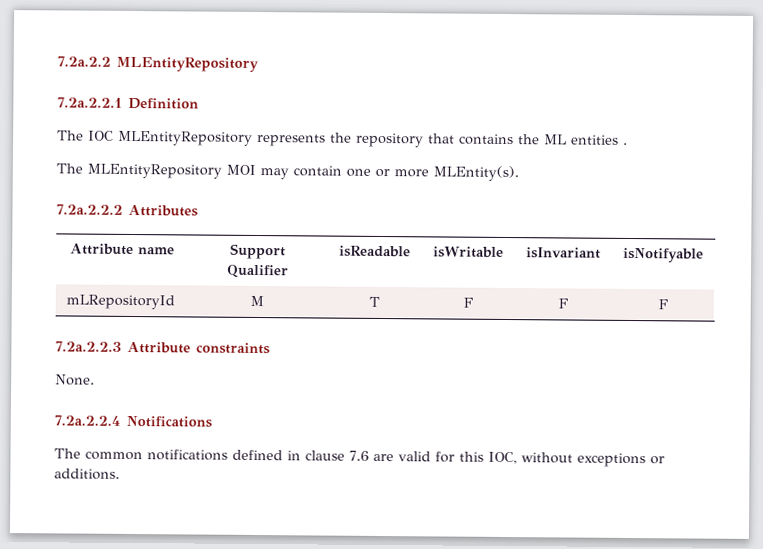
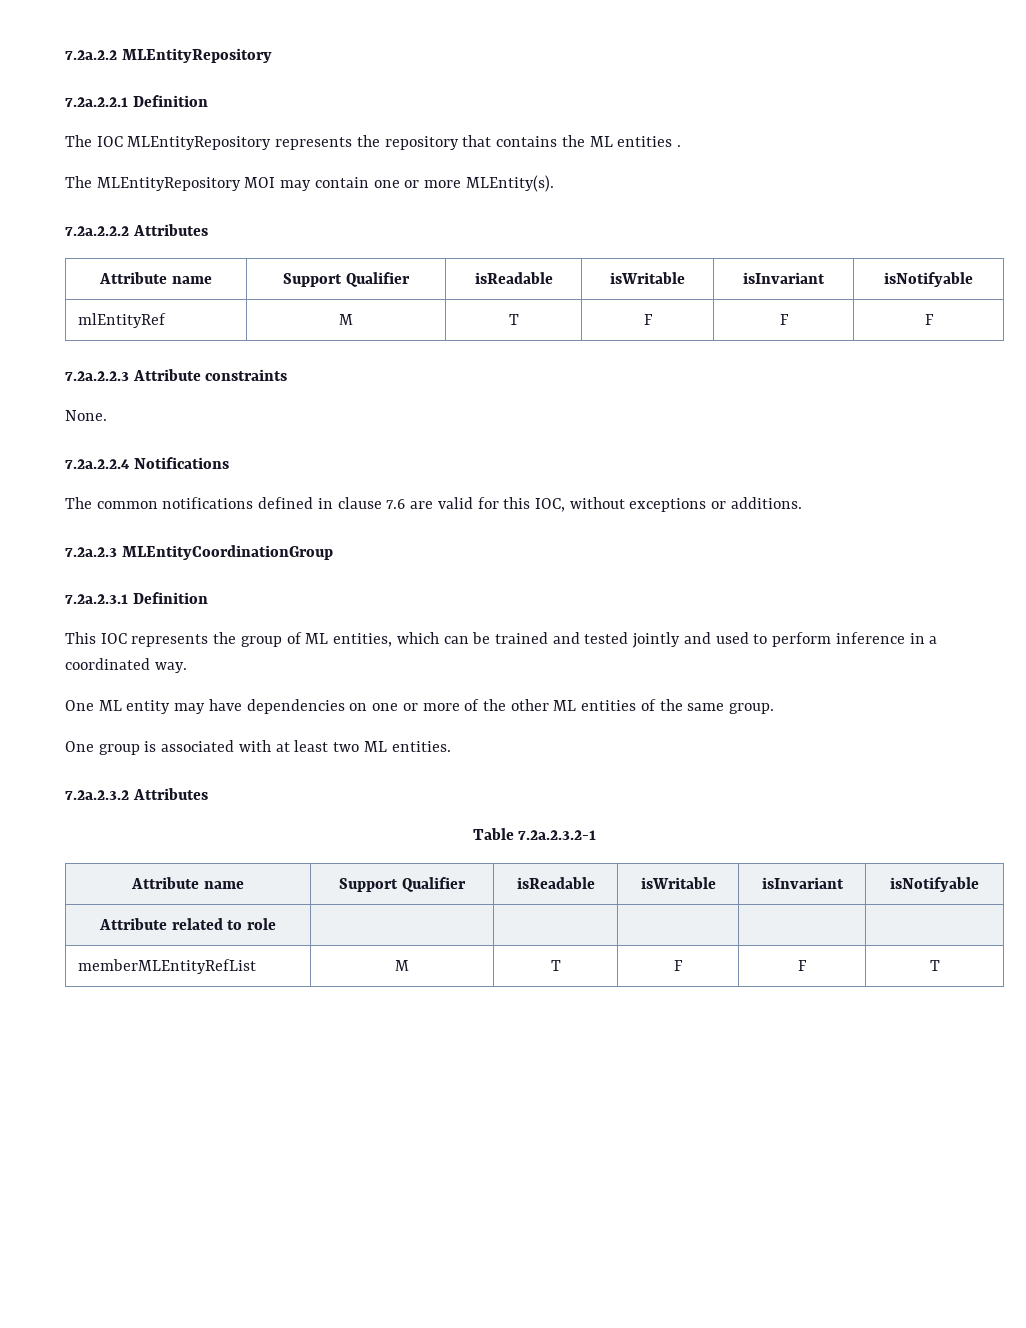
[66,294,176,310] mLRepositoryId -> [77,313,166,328] mlEntityRef
(120, 474) none -> [65,545,333,560] [65,592,208,604] [65,632,938,648] [65,658,187,673] [65,699,775,714] [65,740,451,755] [65,788,208,800] [472,828,597,840] [131,877,244,889] [339,877,466,892] [516,877,595,889] [640,877,716,889] [761,877,844,889] [890,877,979,892] [98,918,277,930] [77,959,256,974] [395,960,409,971] [550,960,561,971] [674,960,683,971] [798,960,807,971] [929,960,940,971] // 7.2a.2.3 MLEntityCoordinationGroup // 7.2a.2.3.1 Definition // This IOC represents the group of ML entities, which can be trained and tested jointly and used to perform inference in a coordinated way. // One ML entity may have dependencies on one or more of the other ML entities of the same group. // One group is associated with at least two ML entities. // 7.2a.2.3.2 Attributes // Table 7.2a.2.3.2-1 // Attribute name | Support Qualifier | isReadable | isWritable | isInvariant | isNotifyable // Attribute related to role | | | | | // memberMLEntityRefList | M | T | F | F | T

